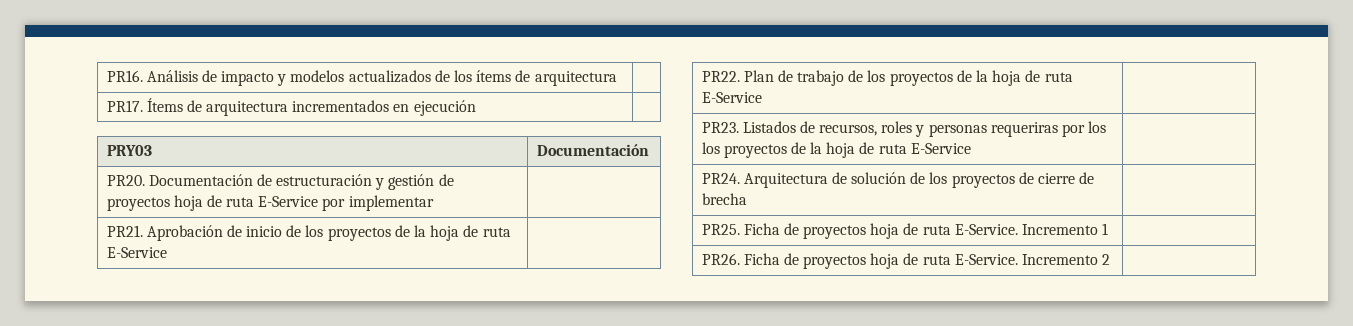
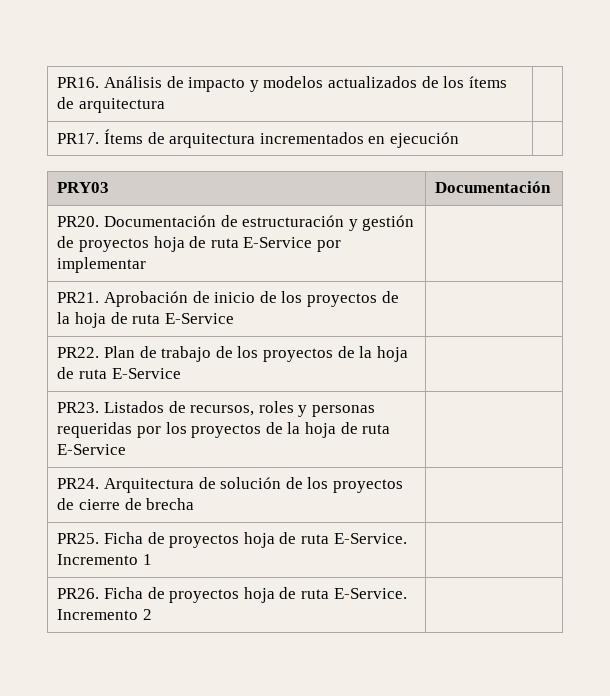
[990,122,1058,137] requeriras -> [57,422,133,438] requeridas
[701,142,720,154] los -> (187, 428) none

